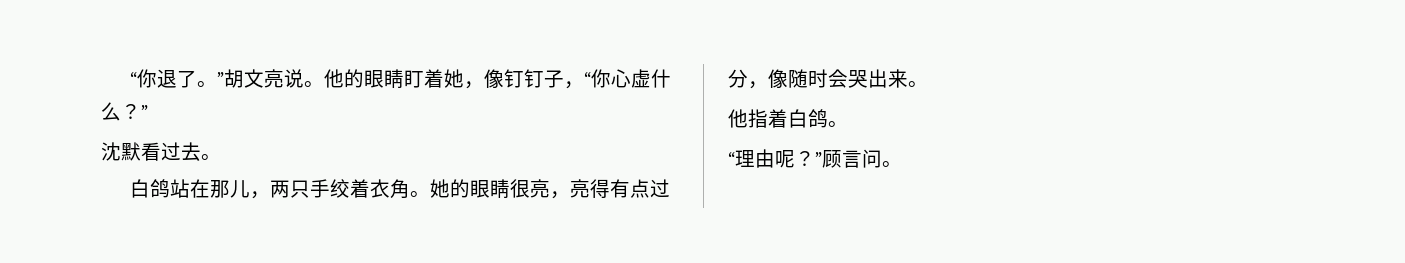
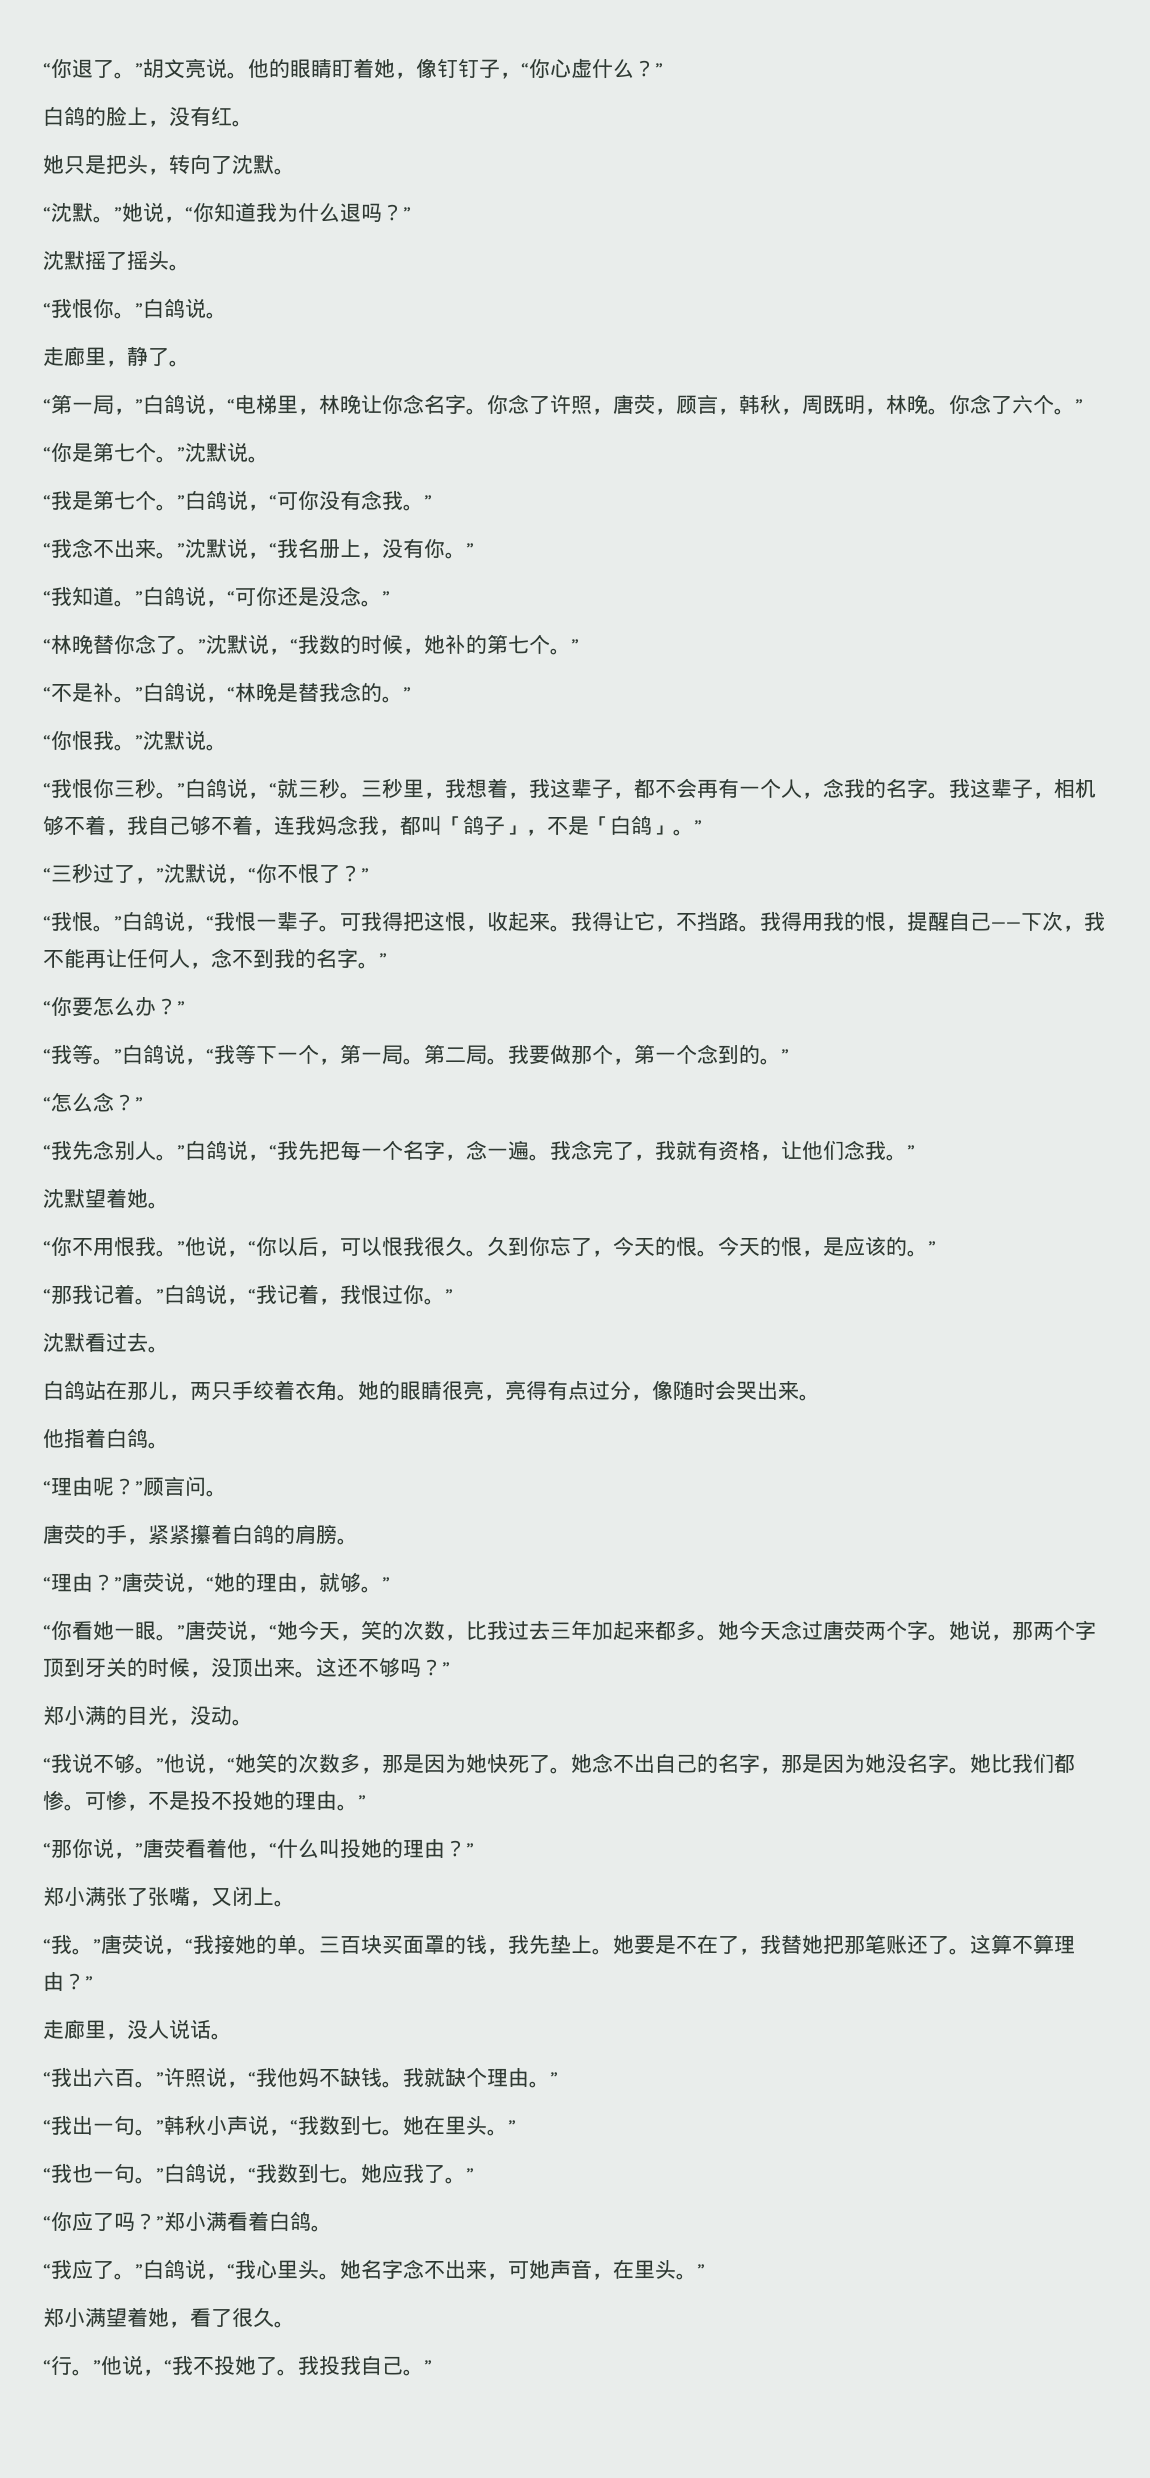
(148, 112) none -> [43,106,253,127] [43,154,295,175] [43,202,411,223] [43,250,190,271] [43,298,227,319] [43,346,190,367] [43,394,1083,415] [43,442,269,463] [43,490,432,511] [43,538,474,559] [43,586,390,607] [43,634,579,655] [43,682,411,703] [43,730,227,751] [43,778,1096,799] [43,815,702,836] [43,863,369,884] [43,911,1105,932] [43,948,387,969] [43,997,185,1016] [43,1044,789,1065] [43,1092,143,1112] [43,1140,915,1161] [43,1188,169,1209] [43,1236,936,1257] [43,1284,453,1305] // 白鸽的脸上，没有红。 // 她只是把头，转向了沈默。 // “沈默。”她说，“你知道我为什么退吗？” // 沈默摇了摇头。 // “我恨你。”白鸽说。 // 走廊里，静了。 // “第一局，”白鸽说，“电梯里，林晚让你念名字。你念了许照，唐荧，顾言，韩秋，周既明，林晚。你念了六个。” // “你是第七个。”沈默说。 // “我是第七个。”白鸽说，“可你没有念我。” // “我念不出来。”沈默说，“我名册上，没有你。” // “我知道。”白鸽说，“可你还是没念。” // “林晚替你念了。”沈默说，“我数的时候，她补的第七个。” // “不是补。”白鸽说，“林晚是替我念的。” // “你恨我。”沈默说。 // “我恨你三秒。”白鸽说，“就三秒。三秒里，我想着，我这辈子，都不会再有一个人，念我的名字。我这辈子，相机够不着，我自己够不着，连我妈念我，都叫「鸽子」，不是「白鸽」。” // “三秒过了，”沈默说，“你不恨了？” // “我恨。”白鸽说，“我恨一辈子。可我得把这恨，收起来。我得让它，不挡路。我得用我的恨，提醒自己——下次，我不能再让任何人，念不到我的名字。” // “你要怎么办？” // “我等。”白鸽说，“我等下一个，第一局。第二局。我要做那个，第一个念到的。” // “怎么念？” // “我先念别人。”白鸽说，“我先把每一个名字，念一遍。我念完了，我就有资格，让他们念我。” // 沈默望着她。 // “你不用恨我。”他说，“你以后，可以恨我很久。久到你忘了，今天的恨。今天的恨，是应该的。” // “那我记着。”白鸽说，“我记着，我恨过你。”
(902, 164) none -> [43,1524,358,1545] [43,1572,390,1593] [43,1620,1096,1641] [43,1657,450,1678] [43,1706,253,1726] [43,1753,1075,1774] [43,1790,366,1811] [43,1838,474,1859] [43,1886,295,1907] [43,1934,1075,1955] [43,1972,93,1991] [43,2019,232,2040] [43,2067,558,2088] [43,2115,516,2136] [43,2163,474,2184] [43,2211,332,2232] [43,2259,705,2280] [43,2307,295,2328] [43,2355,432,2376] // 唐荧的手，紧紧攥着白鸽的肩膀。 // “理由？”唐荧说，“她的理由，就够。” // “你看她一眼。”唐荧说，“她今天，笑的次数，比我过去三年加起来都多。她今天念过唐荧两个字。她说，那两个字顶到牙关的时候，没顶出来。这还不够吗？” // 郑小满的目光，没动。 // “我说不够。”他说，“她笑的次数多，那是因为她快死了。她念不出自己的名字，那是因为她没名字。她比我们都惨。可惨，不是投不投她的理由。” // “那你说，”唐荧看着他，“什么叫投她的理由？” // 郑小满张了张嘴，又闭上。 // “我。”唐荧说，“我接她的单。三百块买面罩的钱，我先垫上。她要是不在了，我替她把那笔账还了。这算不算理由？” // 走廊里，没人说话。 // “我出六百。”许照说，“我他妈不缺钱。我就缺个理由。” // “我出一句。”韩秋小声说，“我数到七。她在里头。” // “我也一句。”白鸽说，“我数到七。她应我了。” // “你应了吗？”郑小满看着白鸽。 // “我应了。”白鸽说，“我心里头。她名字念不出来，可她声音，在里头。” // 郑小满望着她，看了很久。 // “行。”他说，“我不投她了。我投我自己。”

